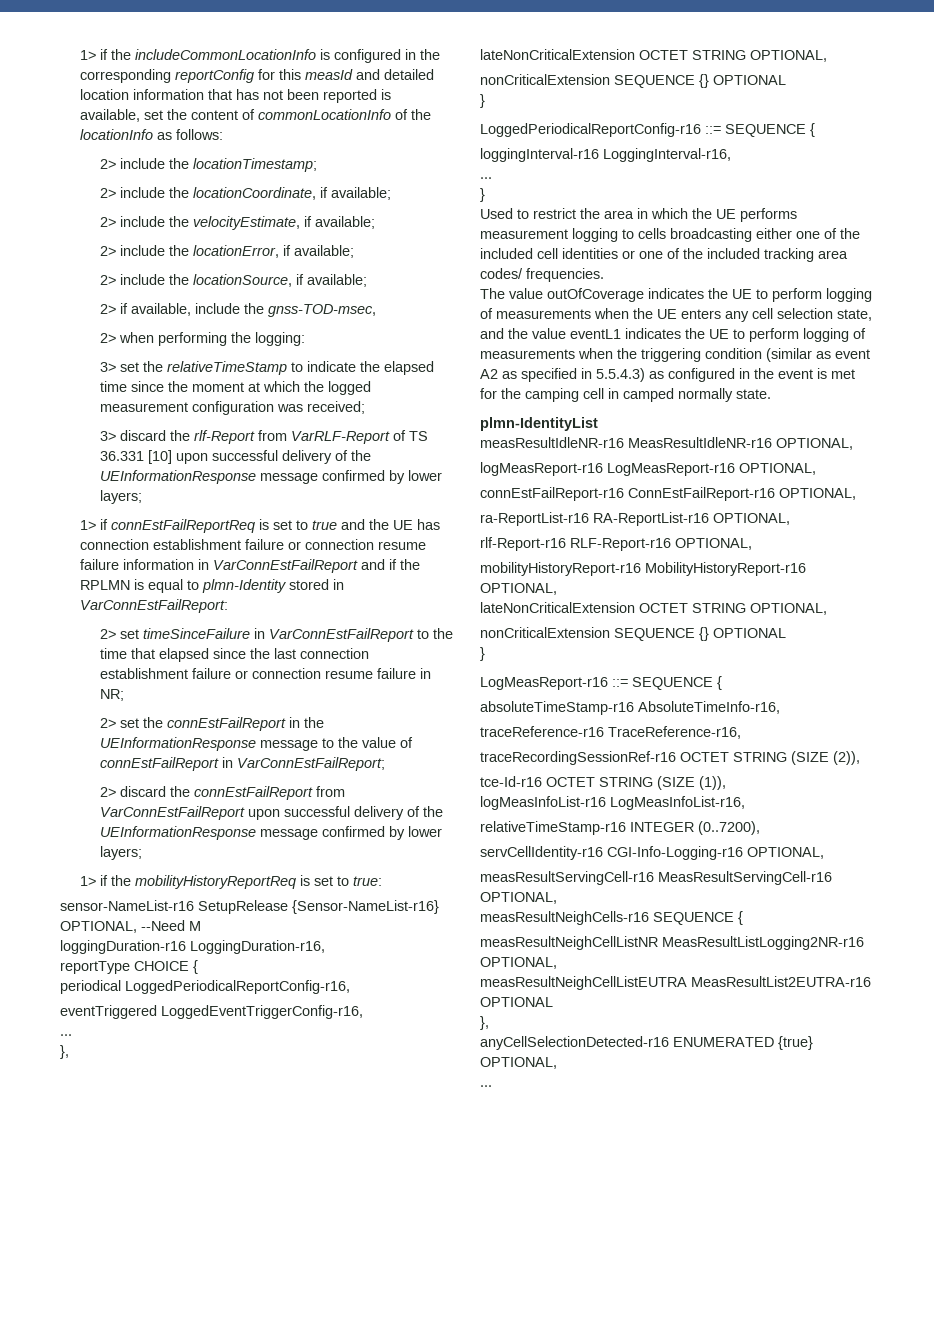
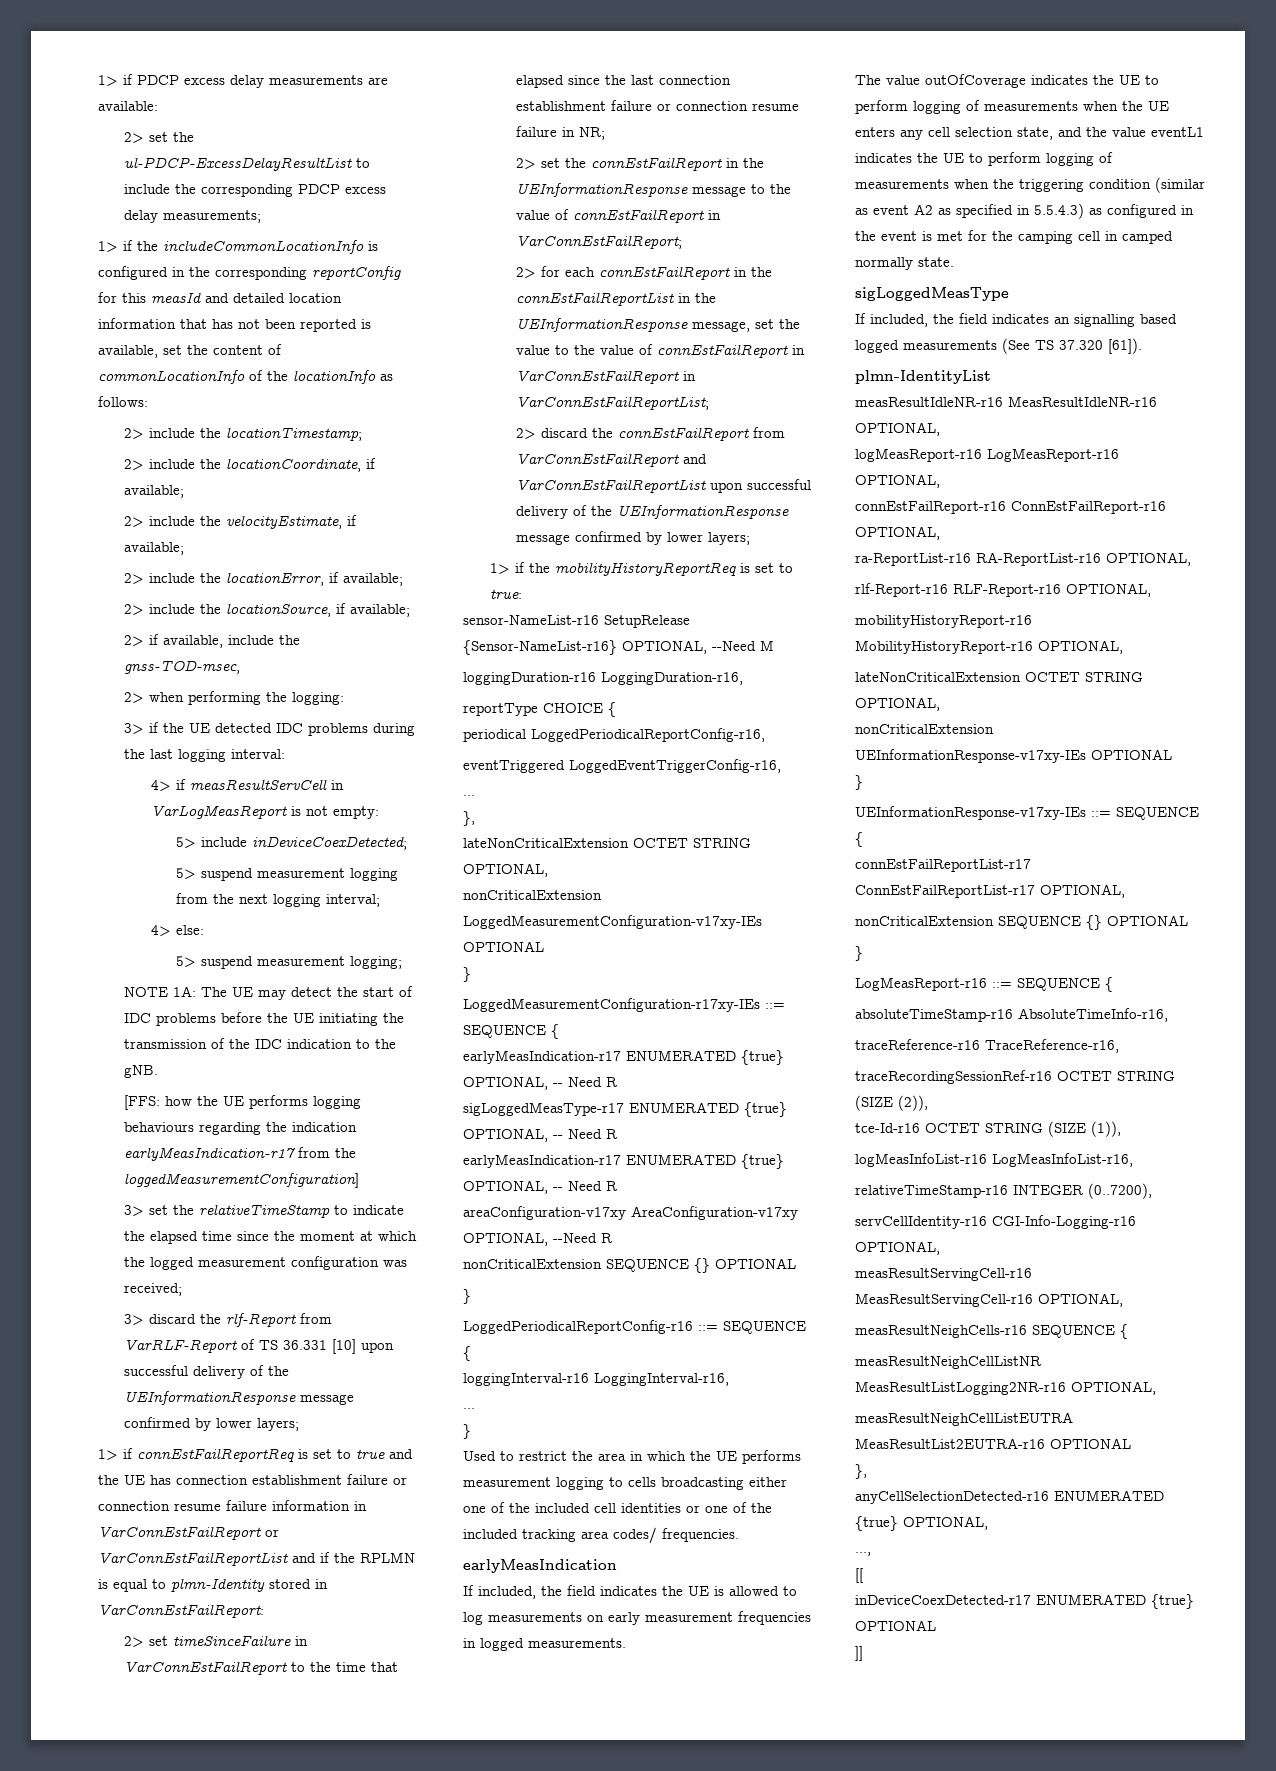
[80,49,109,60] 1> if -> [97,74,388,88] [97,101,158,111] [124,132,195,143] [124,157,371,171] [124,184,387,197] [124,210,262,223] [97,240,133,252] 1> if PDCP excess delay measurements are available: // 2> set the ul-PDCP-ExcessDelayResultList to include the corresponding PDCP excess delay measurements; // 1> if
(306, 339) none -> [124,722,416,736] [124,749,286,762] [151,779,345,791] [151,805,380,819] [176,836,407,850] [176,868,398,881] [176,893,380,907] [151,925,205,936] [176,956,402,969] [124,986,414,1000] [124,1012,405,1026] [124,1038,397,1049] [124,1065,159,1078] [124,1095,362,1110] [124,1122,358,1135] [124,1147,357,1161] [124,1173,360,1188] // 3> if the UE detected IDC problems during the last logging interval: // 4> if measResultServCell in VarLogMeasReport is not empty: // 5> include inDeviceCoexDetected; // 5> suspend measurement logging from the next logging interval; // 4> else: // 5> suspend measurement logging; // NOTE 1A: The UE may detect the start of IDC problems before the UE initiating the transmission of the IDC indication to the gNB. // [FFS: how the UE performs logging behaviours regarding the indication earlyMeasIndication-r17 from the loggedMeasurementConfiguration]
(359, 566) none -> [264,1529,279,1537] [97,1552,288,1566] or VarConnEstFailReportList
(386, 764) none -> [516,266,773,280] [516,292,717,306] [516,318,801,332] [516,344,806,358] [516,370,697,384] [516,396,710,410] // 2> for each connEstFailReport in the connEstFailReportList in the UEInformationResponse message, set the value to the value of connEstFailReport in VarConnEstFailReport in VarConnEstFailReportList;
(246, 813) none -> [683,454,708,464] [516,479,707,493] and VarConnEstFailReportList
(827, 56) none -> [463,890,602,900] [463,915,762,929] [463,941,544,952] [463,967,471,982] [463,998,785,1012] [463,1024,559,1039] [463,1050,784,1065] [463,1076,617,1090] [463,1102,787,1117] [463,1128,617,1142] [463,1154,784,1169] [463,1180,617,1194] [463,1206,798,1220] [463,1232,612,1246] // nonCriticalExtension LoggedMeasurementConfiguration-v17xy-IEs OPTIONAL // } // LoggedMeasurementConfiguration-r17xy-IEs ::= SEQUENCE { // earlyMeasIndication-r17 ENUMERATED {true} OPTIONAL, -- Need R // sigLoggedMeasType-r17 ENUMERATED {true} OPTIONAL, -- Need R // earlyMeasIndication-r17 ENUMERATED {true} OPTIONAL, -- Need R // areaConfiguration-v17xy AreaConfiguration-v17xy OPTIONAL, --Need R
(604, 275) none -> [463,1559,617,1573] [463,1585,797,1599] [463,1611,811,1625] [463,1638,626,1651] // earlyMeasIndication // If included, the field indicates the UE is allowed to log measurements on early measurement frequencies in logged measurements.
(771, 394) none -> [855,287,1009,301] [855,313,1177,327] [855,338,1142,354] // sigLoggedMeasType // If included, the field indicates an signalling based logged measurements (See TS 37.320 [61]).
(827, 609) none -> [855,724,994,734] [855,749,1172,763] [855,775,863,790] [855,806,1199,820] [855,832,863,847] [855,859,1031,872] [855,884,1125,898] // nonCriticalExtension UEInformationResponse-v17xy-IEs OPTIONAL // } // UEInformationResponse-v17xy-IEs ::= SEQUENCE { // connEstFailReportList-r17 ConnEstFailReportList-r17 OPTIONAL,
[480,1085,492,1087] ... -> [855,1552,871,1556] [855,1568,863,1583] [855,1594,1194,1609] [855,1620,936,1631] [855,1646,863,1661] ..., // [[ // inDeviceCoexDetected-r17 ENUMERATED {true} OPTIONAL // ]]

